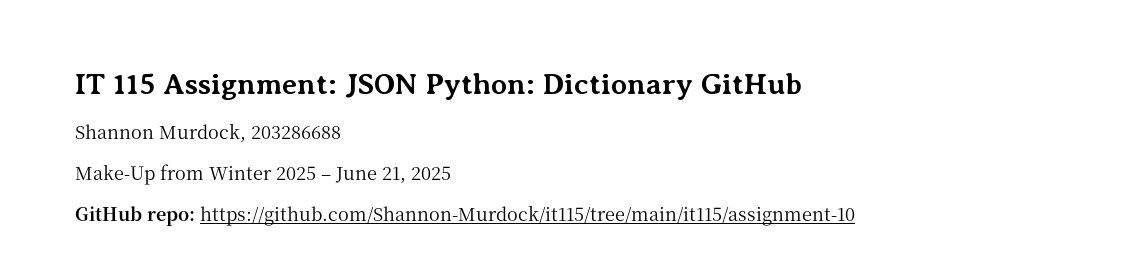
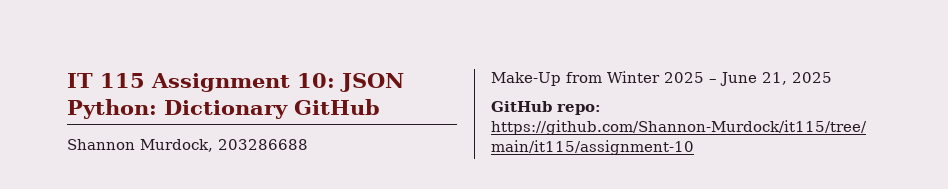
[162,74,337,100] Assignment: -> [151,73,335,92] Assignment 10:

